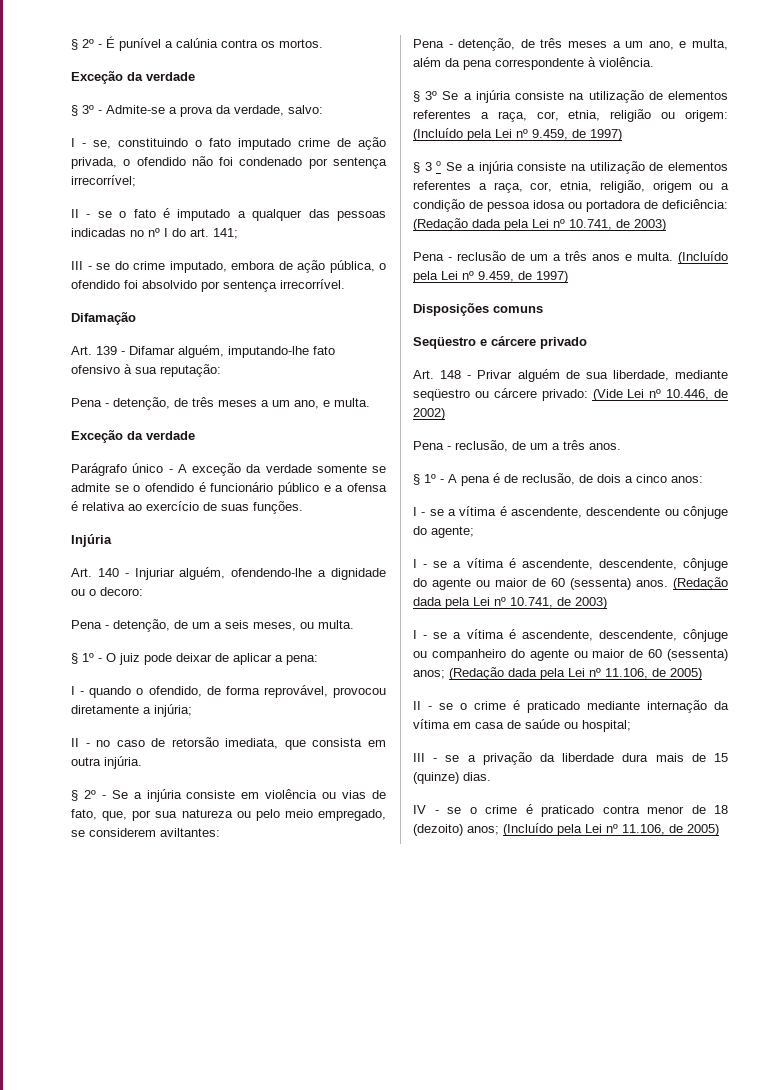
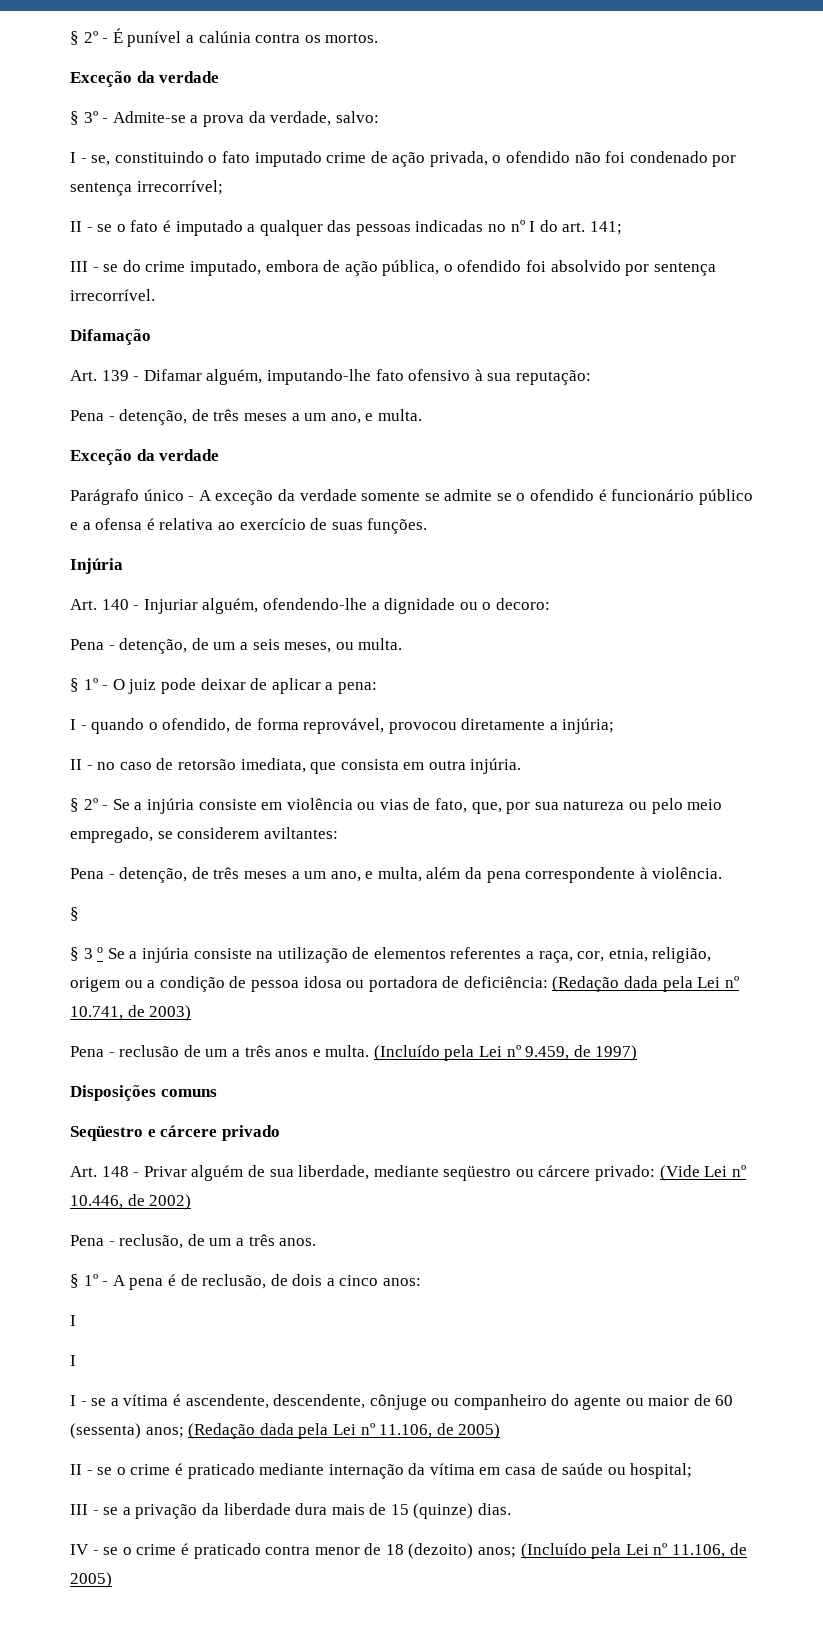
[425,90,728,103] [413,109,728,122] [413,128,622,141] 3º Se a injúria consiste na utilização de elementos referentes a raça, cor, etnia, religião ou origem: (Incluído pela Lei nº 9.459, de 1997) -> (79, 914) none
[421,506,728,519] [413,526,474,538] [413,558,728,571] [413,577,728,590] [413,597,607,609] - se a vítima é ascendente, descendente ou cônjuge do agente; // I - se a vítima é ascendente, descendente, cônjuge do agente ou maior de 60 (sessenta) anos. (Redação dada pela Lei nº 10.741, de 2003) -> [70,1355,76,1366] // I

